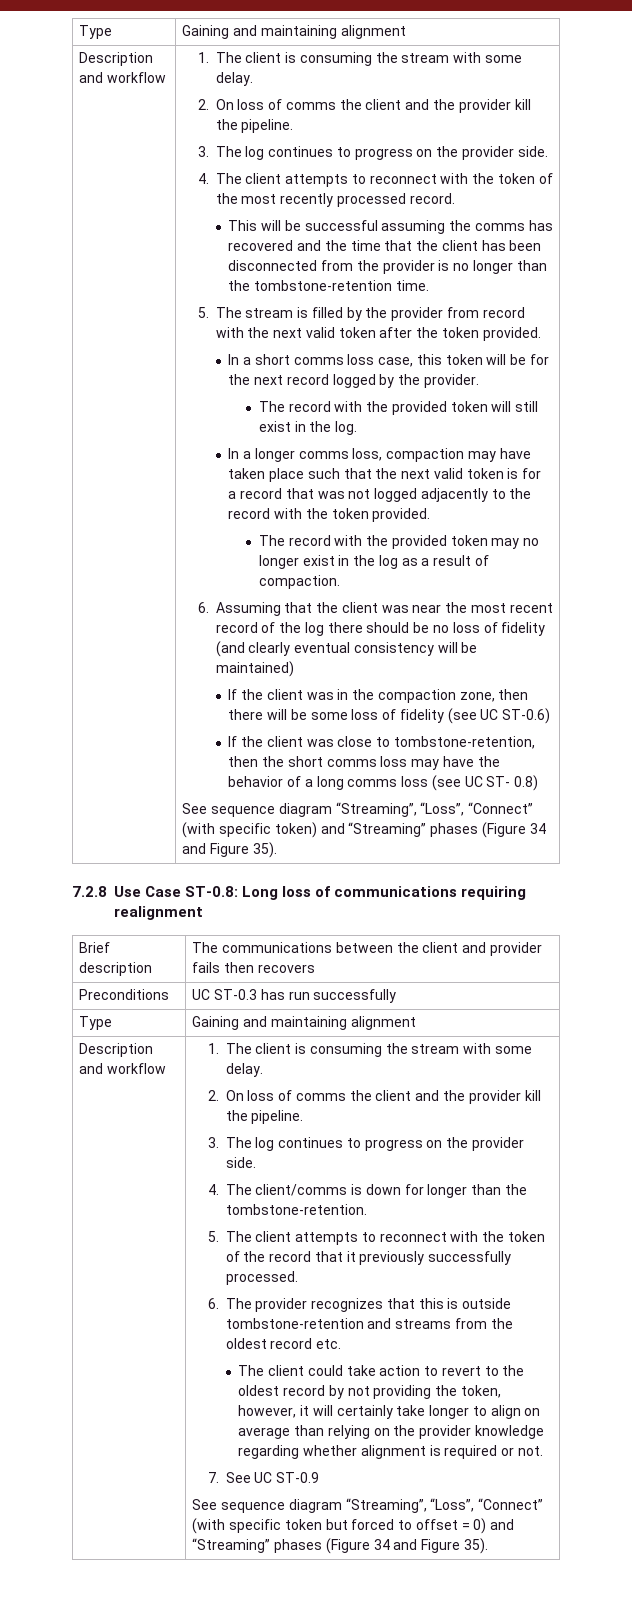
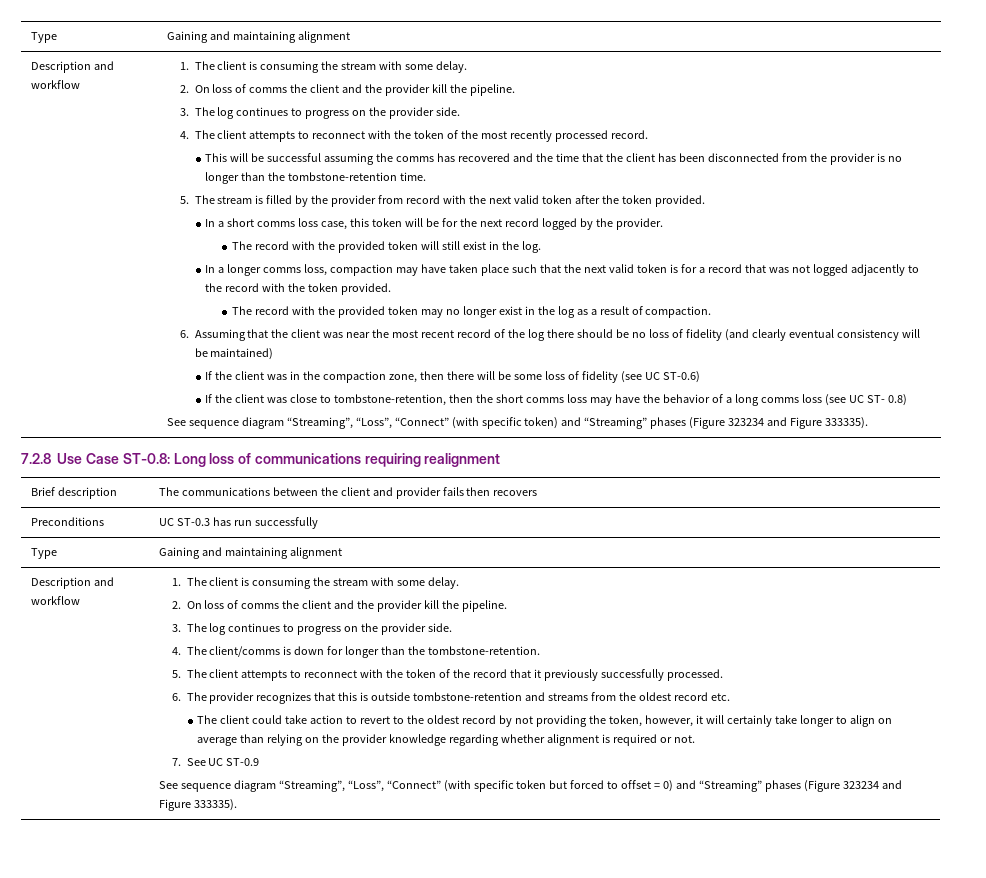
[529,823,546,834] [182,842,277,858] 34 and Figure 35). -> [728,417,869,429] 323234 and Figure 333335).
[373,1538,488,1554] 34 and Figure 35). -> [843,780,903,789] [158,799,237,811] 323234 and Figure 333335).

